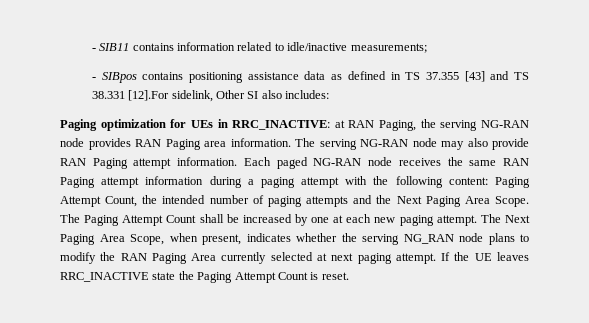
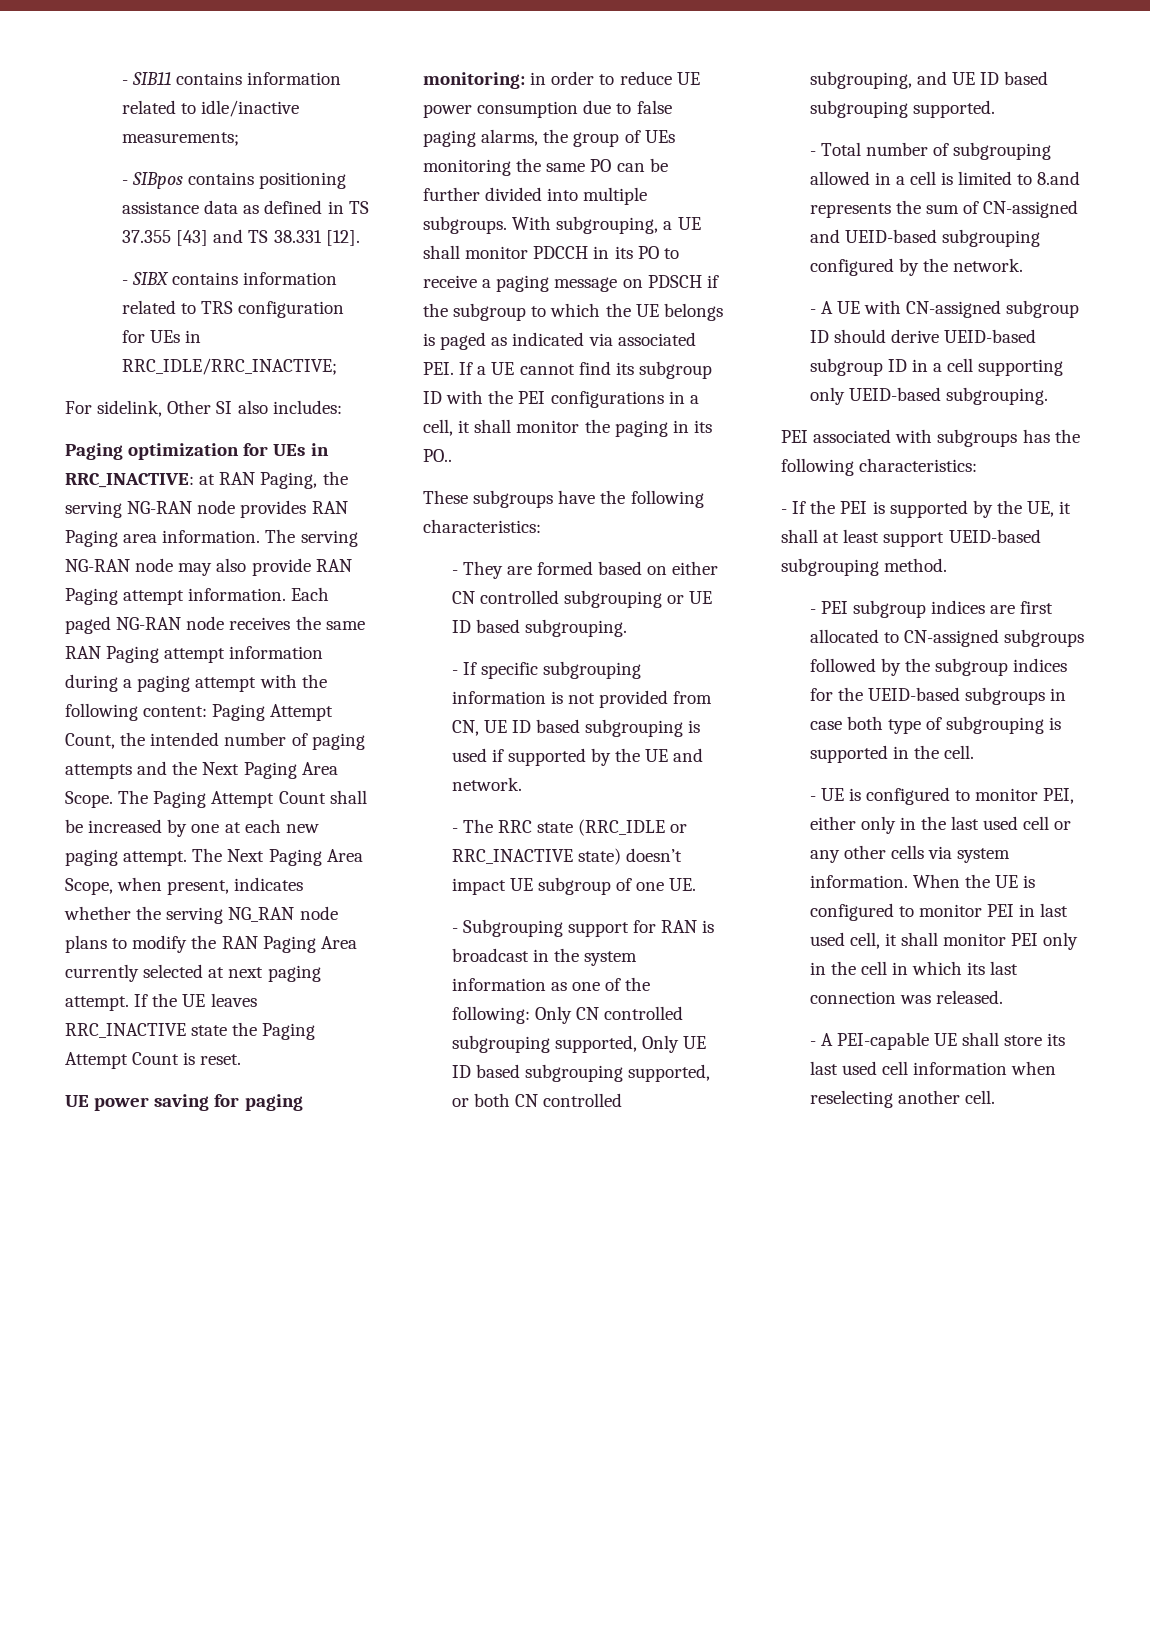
[128,90,170,101] [12].For -> [325,230,360,246] [122,272,338,285] [122,300,345,318] [122,330,202,343] [122,358,338,375] [65,401,92,414] [12]. // - SIBX contains information related to TRS configuration for UEs in RRC_IDLE/RRC_INACTIVE; // For
(349, 276) none -> [65,1094,303,1111] [423,71,700,89] [423,100,672,118] [423,129,675,147] [423,158,668,176] [423,187,648,205] [423,216,701,234] [423,245,679,259] [423,275,719,292] [423,303,723,321] [423,332,696,350] [423,361,712,379] [423,390,699,408] [423,419,712,437] [423,449,452,462] [423,490,704,508] [423,519,541,533] [451,561,719,579] [451,590,713,608] [451,619,627,637] [451,661,641,679] [451,690,713,708] [451,719,701,737] [451,748,704,766] [451,777,522,791] [451,819,688,836] [451,848,682,865] [451,877,697,895] [451,919,715,937] [451,948,637,966] [451,977,651,991] [451,1006,683,1024] [451,1035,706,1053] [451,1064,710,1082] [451,1093,622,1107] [809,71,1049,89] [809,100,995,118] [809,142,1052,160] [809,171,1081,185] [809,200,1079,218] [809,229,1040,247] [809,258,1023,276] [809,300,1080,318] [809,329,1036,343] [809,358,1064,376] [809,387,1048,405] [781,429,1080,447] [781,458,978,476] [781,500,1072,518] [781,529,1041,547] [781,558,948,576] [809,600,1054,618] [809,629,1084,647] [809,658,1068,676] [809,687,1067,705] [809,716,1062,734] [809,745,974,763] [809,787,1075,805] [809,816,1072,834] [809,845,1011,863] [809,874,1036,888] [809,903,1069,921] [809,932,1079,950] [809,961,1019,975] [809,990,1003,1004] [809,1032,1066,1050] [809,1061,1057,1075] [809,1090,995,1108] // UE power saving for paging monitoring: in order to reduce UE power consumption due to false paging alarms, the group of UEs monitoring the same PO can be further divided into multiple subgroups. With subgrouping, a UE shall monitor PDCCH in its PO to receive a paging message on PDSCH if the subgroup to which the UE belongs is paged as indicated via associated PEI. If a UE cannot find its subgroup ID with the PEI configurations in a cell, it shall monitor the paging in its PO.. // These subgroups have the following characteristics: // - They are formed based on either CN controlled subgrouping or UE ID based subgrouping. // - If specific subgrouping information is not provided from CN, UE ID based subgrouping is used if supported by the UE and network. // - The RRC state (RRC_IDLE or RRC_INACTIVE state) doesn’t impact UE subgroup of one UE. // - Subgrouping support for RAN is broadcast in the system information as one of the following: Only CN controlled subgrouping supported, Only UE ID based subgrouping supported, or both CN controlled subgrouping, and UE ID based subgrouping supported. // - Total number of subgrouping allowed in a cell is limited to 8.and represents the sum of CN-assigned and UEID-based subgrouping configured by the network. // - A UE with CN-assigned subgroup ID should derive UEID-based subgroup ID in a cell supporting only UEID-based subgrouping. // PEI associated with subgroups has the following characteristics: // - If the PEI is supported by the UE, it shall at least support UEID-based subgrouping method. // - PEI subgroup indices are first allocated to CN-assigned subgroups followed by the subgroup indices for the UEID-based subgroups in case both type of subgrouping is supported in the cell. // - UE is configured to monitor PEI, either only in the last used cell or any other cells via system information. When the UE is configured to monitor PEI in last used cell, it shall monitor PEI only in the cell in which its last connection was released. // - A PEI-capable UE shall store its last used cell information when reselecting another cell.

